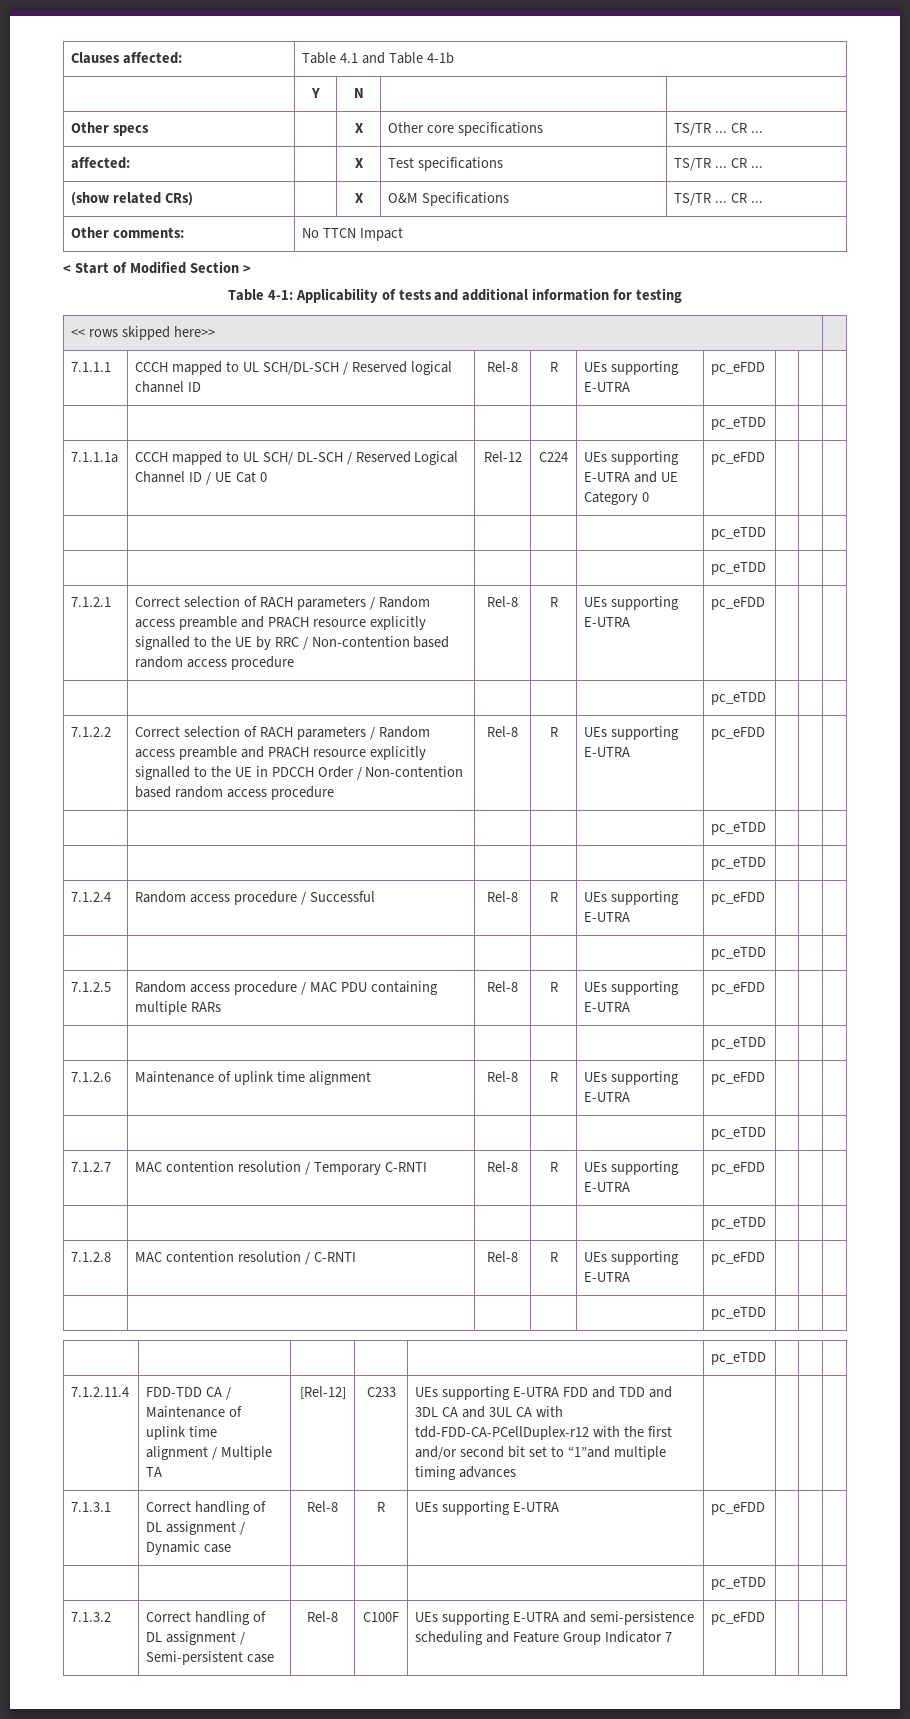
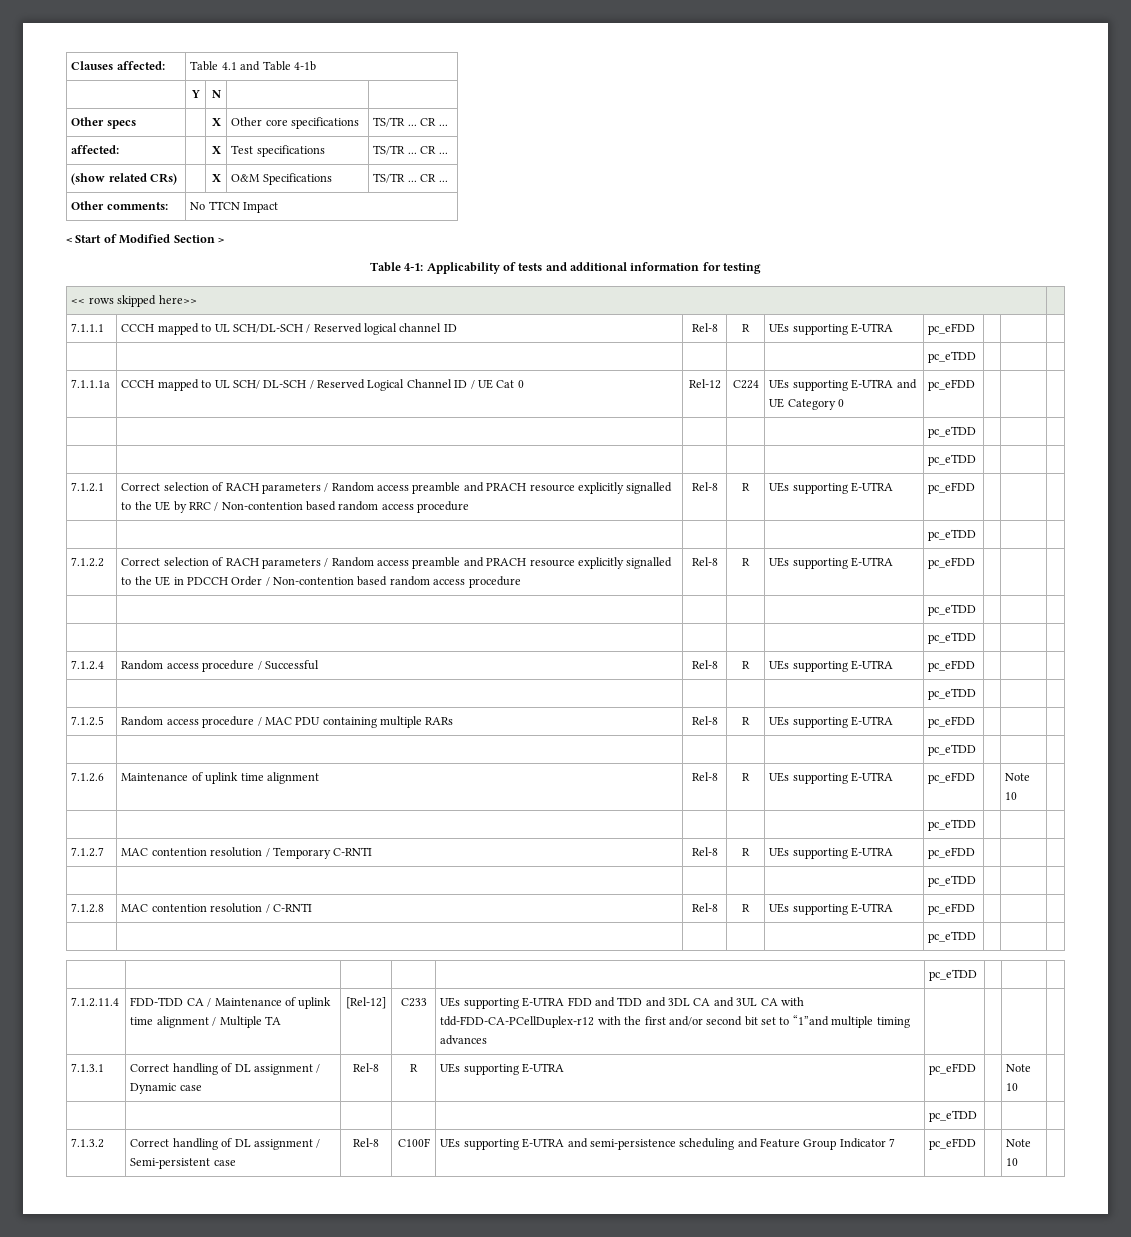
(766, 1078) none -> [1005,773,1031,781] [1005,792,1018,800] Note 10
(766, 1508) none -> [1006,1064,1032,1072] [1006,1083,1019,1091] Note 10
(766, 1618) none -> [1006,1139,1032,1147] [1006,1158,1019,1166] Note 10

